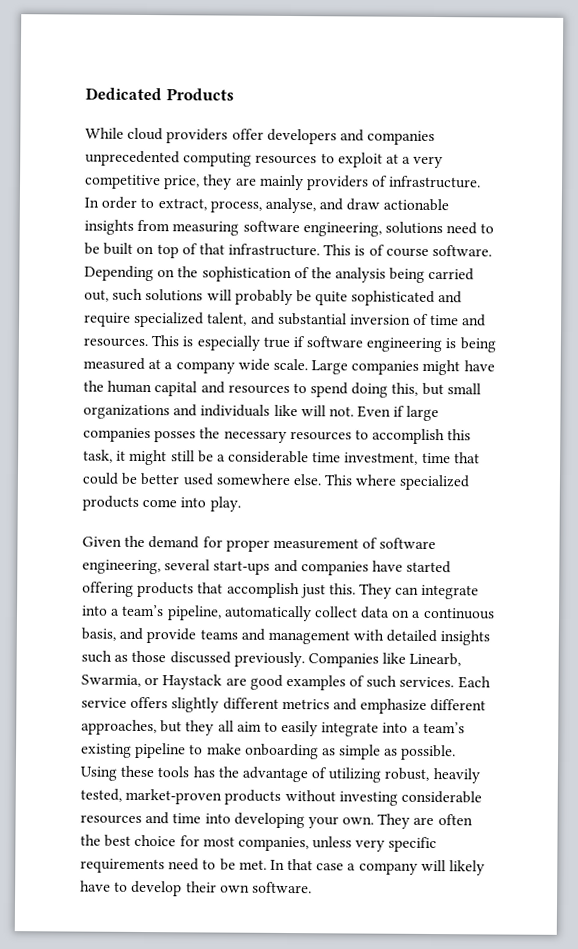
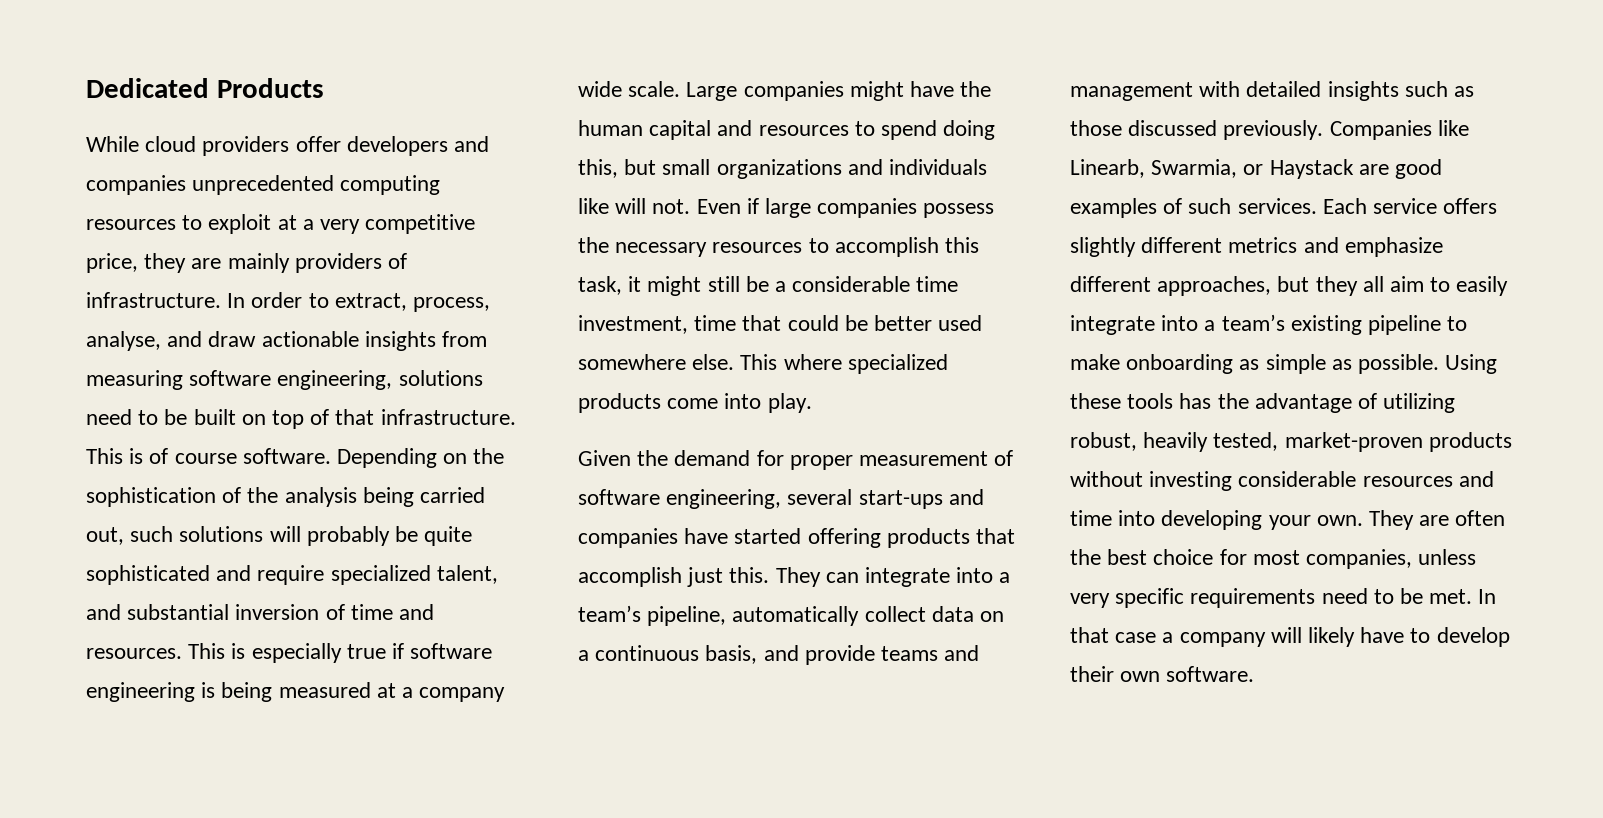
[154,430,197,443] posses -> [923,203,995,218] possess

